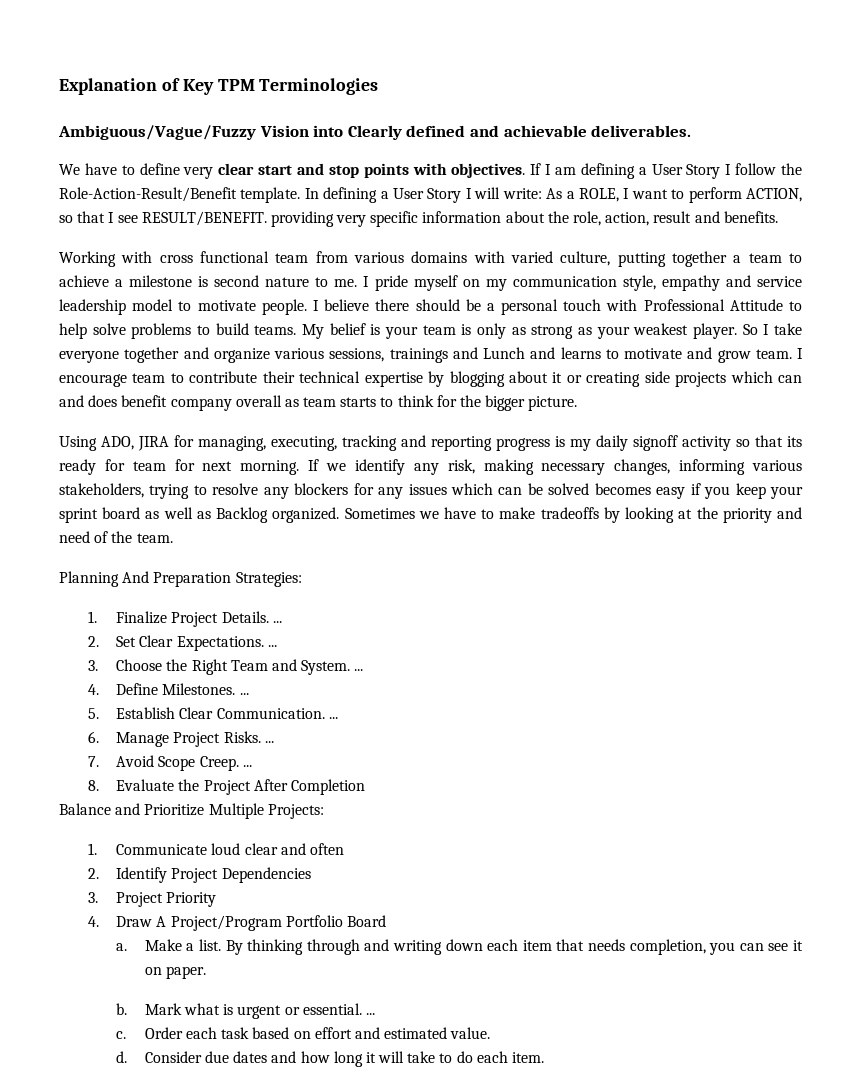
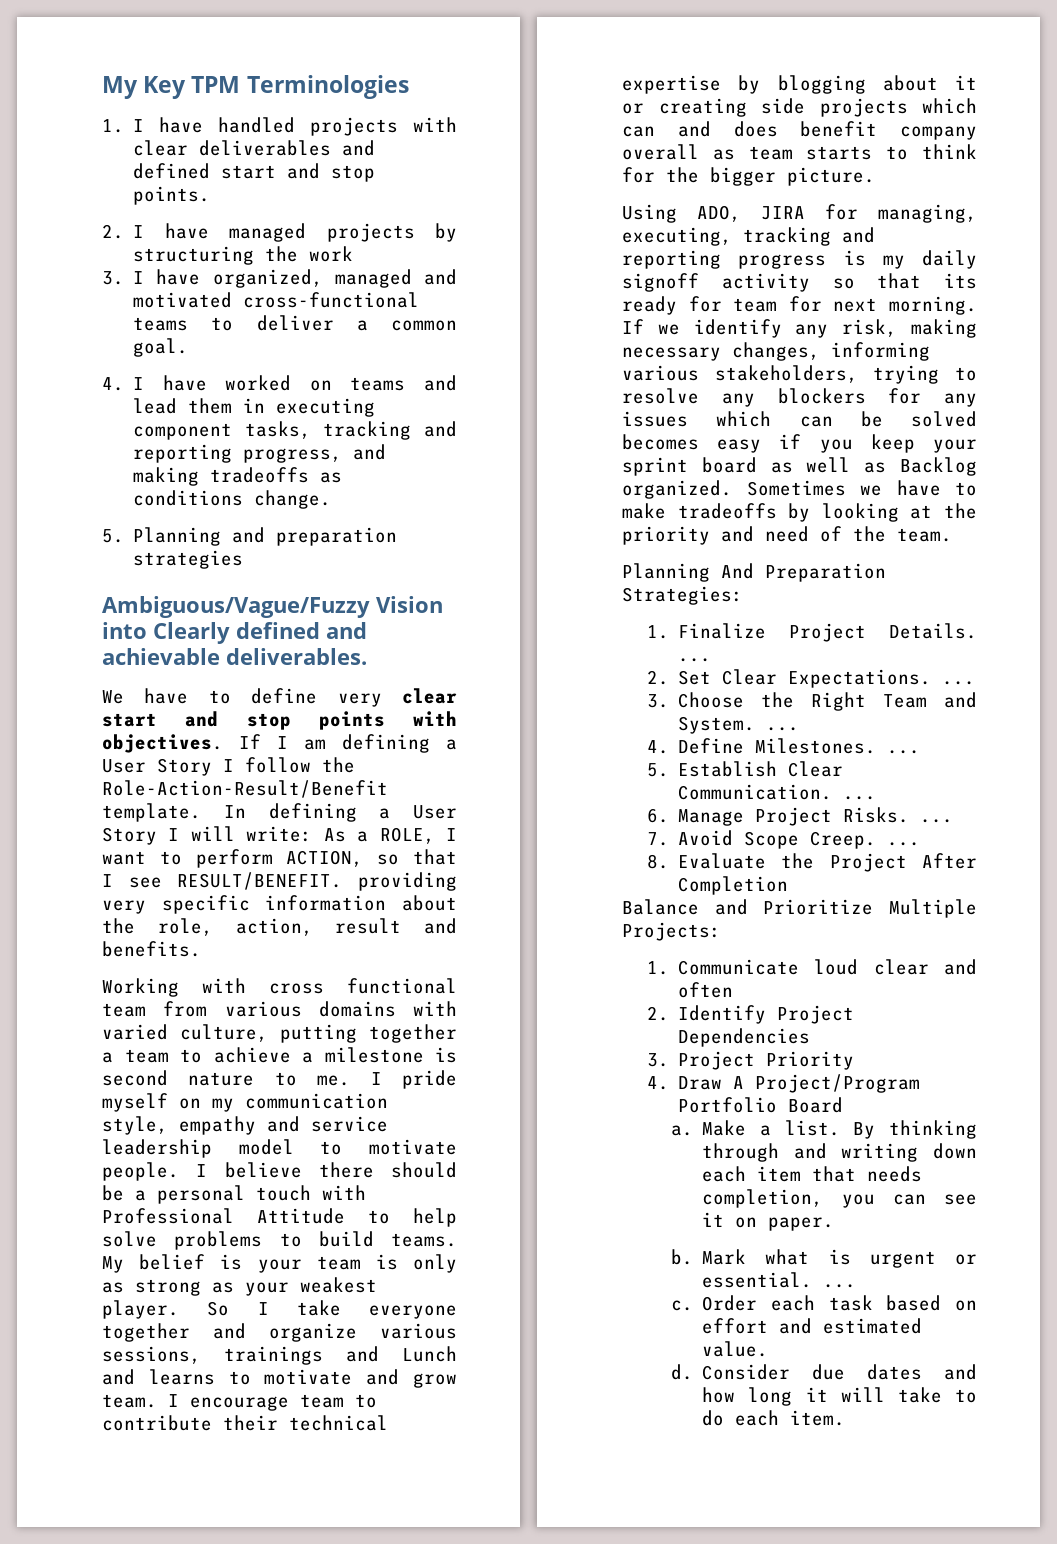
[59,78,180,95] Explanation of -> [102,76,138,99] My
(379, 86) none -> [102,117,457,136] [133,140,376,156] [133,163,376,182] [133,186,211,205] [102,223,457,242] [133,246,354,265] [102,269,457,288] [133,292,420,308] [133,315,457,331] [133,338,189,357] [102,375,458,391] [133,398,376,417] [133,421,457,440] [133,444,387,463] [133,467,343,486] [133,490,332,509] [102,527,398,546] [133,550,244,569] // 1. I have handled projects with clear deliverables and defined start and stop points. // 2. I have managed projects by structuring the work // 3. I have organized, managed and motivated cross-functional teams to deliver a common goal. // 4. I have worked on teams and lead them in executing component tasks, tracking and reporting progress, and making tradeoffs as conditions change. // 5. Planning and preparation strategies

